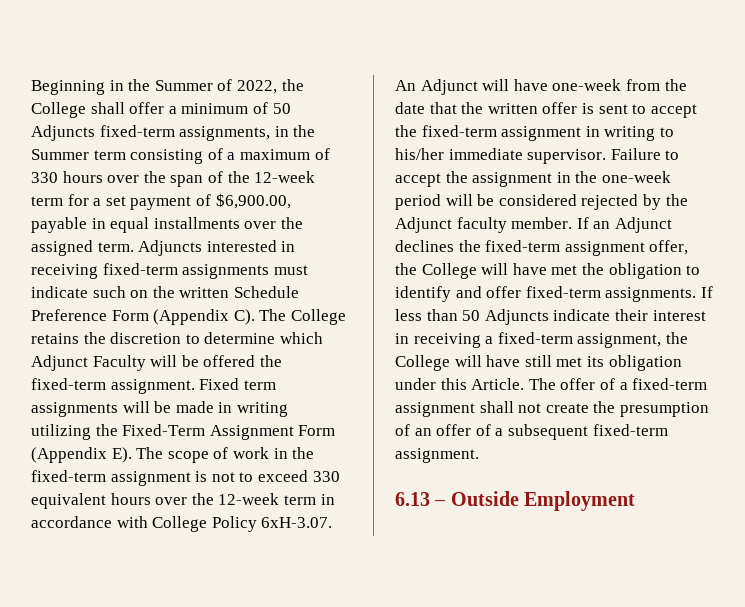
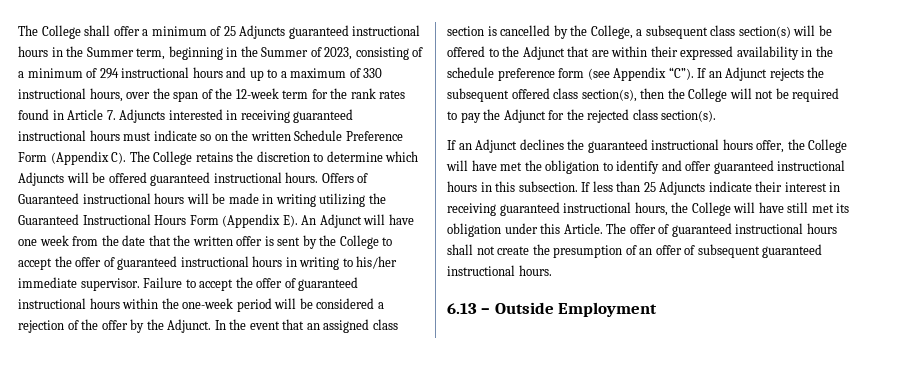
[31,79,304,95] Beginning in the Summer of 2022, the -> [18,25,38,36] The
[272,103,291,114] [31,125,316,141] [31,148,223,164] 50 Adjuncts fixed-term assignments, in the Summer term consisting of -> [223,25,421,39] [18,46,424,60] [18,67,278,81] 25 Adjuncts guaranteed instructional hours in the Summer term, beginning in the Summer of 2023, consisting of a minimum of 294 instructional hours and up to
[62,171,103,183] hours -> [18,88,123,102] instructional hours,
[93,193,291,210] [31,217,303,233] [31,240,134,256] a set payment of $6,900.00, payable in equal installments over the assigned term. -> [330,88,406,99] [18,109,116,120] the rank rates found in Article 7.
[102,263,270,279] fixed-term assignments -> [293,109,354,123] [18,130,120,141] guaranteed instructional hours
[92,286,126,298] such -> [200,134,212,141] so
[31,355,282,371] [31,378,276,394] [31,402,118,417] Adjunct Faculty will be offered the fixed-term assignment. Fixed term assignments -> [18,172,369,186] [18,193,185,204] Adjuncts will be offered guaranteed instructional hours. Offers of Guaranteed instructional hours
[122,424,336,440] [31,447,315,463] [31,470,340,486] [31,493,335,509] [31,516,333,532] Fixed-Term Assignment Form (Appendix E). The scope of work in the fixed-term assignment is not to exceed 330 equivalent hours over the 12-week term in accordance with College Policy 6xH-3.07. -> [18,214,298,228] Guaranteed Instructional Hours Form (Appendix E).
[552,79,622,91] one-week -> [18,235,69,246] one week
[632,104,697,118] [395,125,582,141] to accept the fixed-term assignment -> [302,235,393,249] [18,256,283,270] by the College to accept the offer of guaranteed instructional hours
[472,172,571,187] assignment in -> [256,277,359,291] [18,298,159,309] offer of guaranteed instructional hours within
[581,194,688,210] [395,217,573,233] rejected by the Adjunct faculty member. -> [377,302,384,309] [18,319,398,333] [447,25,832,39] [447,46,833,60] [447,67,825,81] [447,88,840,102] [447,109,717,123] a rejection of the offer by the Adjunct. In the event that an assigned class section is cancelled by the College, a subsequent class section(s) will be offered to the Adjunct that are within their expressed availability in the schedule preference form (see Appendix “C”). If an Adjunct rejects the subsequent offered class section(s), then the College will not be required to pay the Adjunct for the rejected class section(s). //
[485,240,645,256] fixed-term assignment -> [587,139,753,153] guaranteed instructional hours
[525,286,697,302] fixed-term assignments. -> [713,160,846,174] [447,181,578,192] guaranteed instructional hours in this subsection.
[462,310,481,321] 50 -> [643,182,656,192] 25
[485,332,662,348] a fixed-term assignment, -> [499,202,668,216] guaranteed instructional hours,
[619,378,708,390] [395,402,475,417] a fixed-term assignment -> [671,223,837,237] guaranteed instructional hours
[495,424,668,440] [395,448,479,463] a subsequent fixed-term assignment. -> [697,244,823,258] [447,265,552,276] subsequent guaranteed instructional hours.

